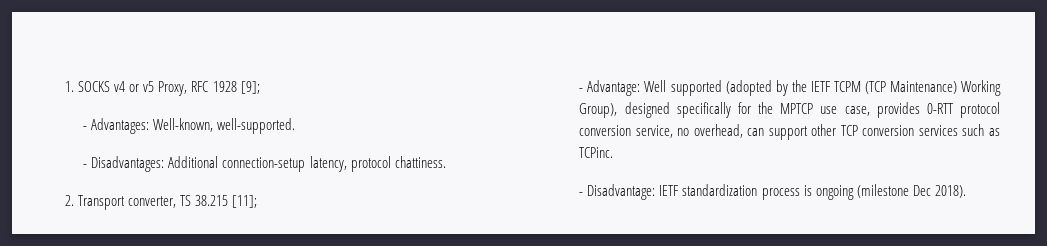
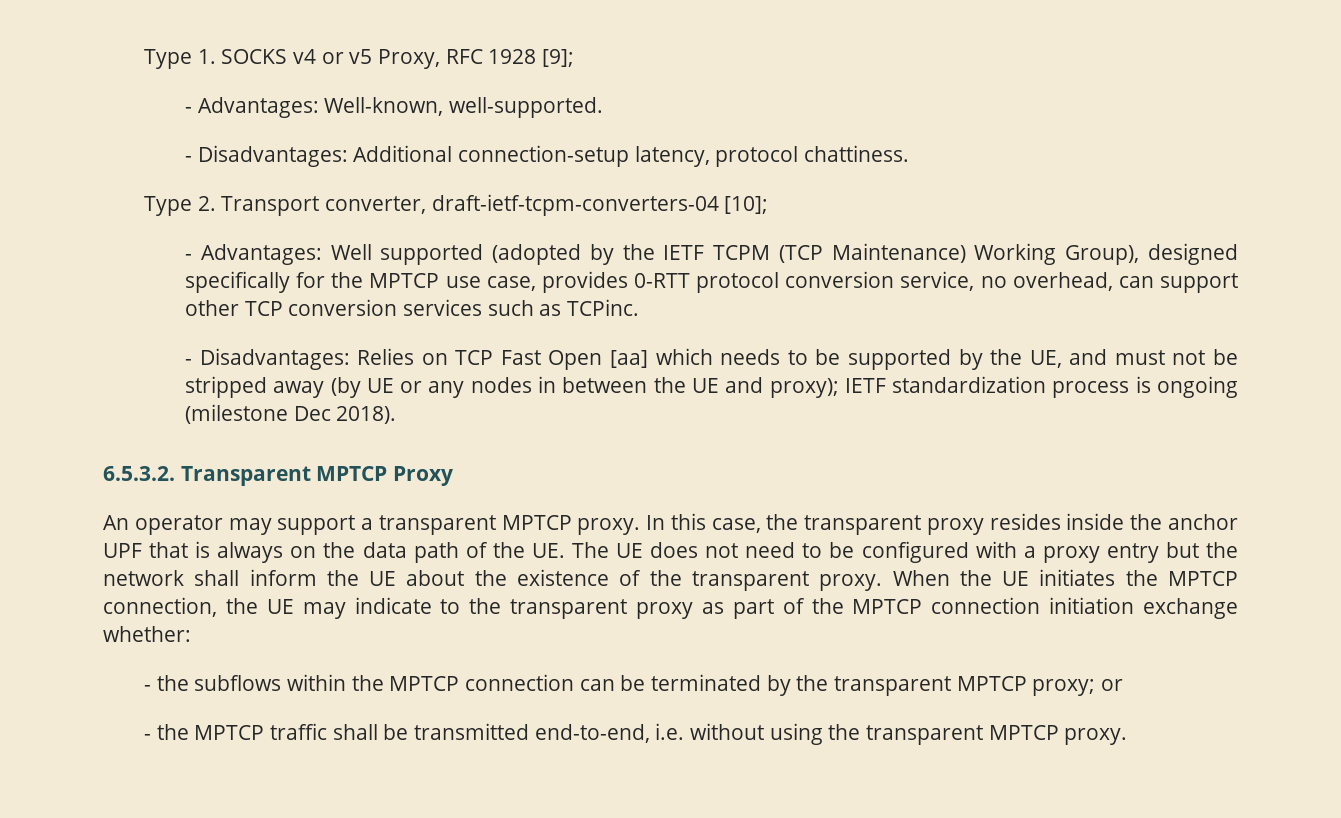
(65, 86) none -> [144,49,193,69] Type
(446, 162) none -> [144,196,193,216] Type
[180,195,258,208] [579,80,641,96] TS 38.215 [11]; // - Advantage: -> [431,194,769,216] [185,244,322,265] draft-ietf-tcpm-converters-04 [10]; // - Advantages:
[587,184,656,200] Disadvantage: -> [199,348,1238,370] [185,376,839,398] Disadvantages: Relies on TCP Fast Open [aa] which needs to be supported by the UE, and must not be stripped away (by UE or any nodes in between the UE and proxy);
(966, 191) none -> [103,466,453,486] [103,513,1238,535] [103,541,1239,563] [103,569,1238,591] [103,597,1238,619] [103,626,191,642] [144,674,1124,696] [144,723,1128,745] // 6.5.3.2. Transparent MPTCP Proxy // An operator may support a transparent MPTCP proxy. In this case, the transparent proxy resides inside the anchor UPF that is always on the data path of the UE. The UE does not need to be configured with a proxy entry but the network shall inform the UE about the existence of the transparent proxy. When the UE initiates the MPTCP connection, the UE may indicate to the transparent proxy as part of the MPTCP connection initiation exchange whether: // - the subflows within the MPTCP connection can be terminated by the transparent MPTCP proxy; or // - the MPTCP traffic shall be transmitted end-to-end, i.e. without using the transparent MPTCP proxy.

